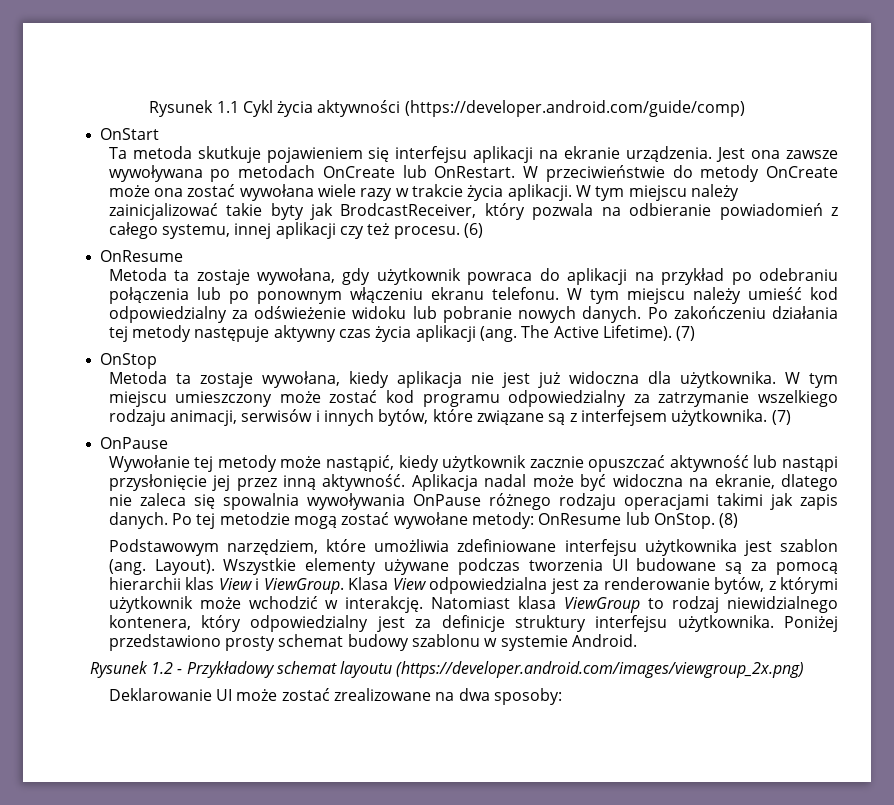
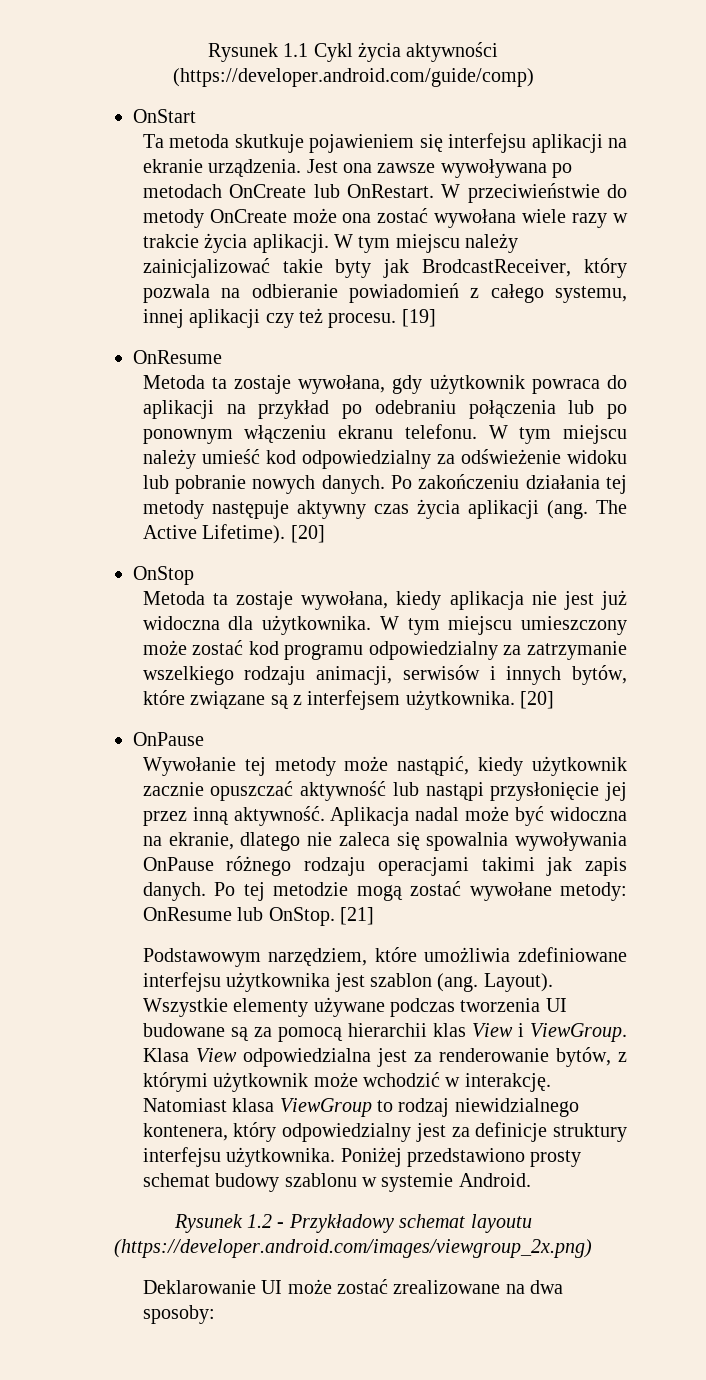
[463,223,483,238] (6) -> [401,309,436,327] [19]
[676,326,696,341] (7) -> [290,525,325,543] [20]
[771,410,791,425] (7) -> [520,691,555,709] [20]
[719,513,739,528] (8) -> [339,907,374,925] [21]

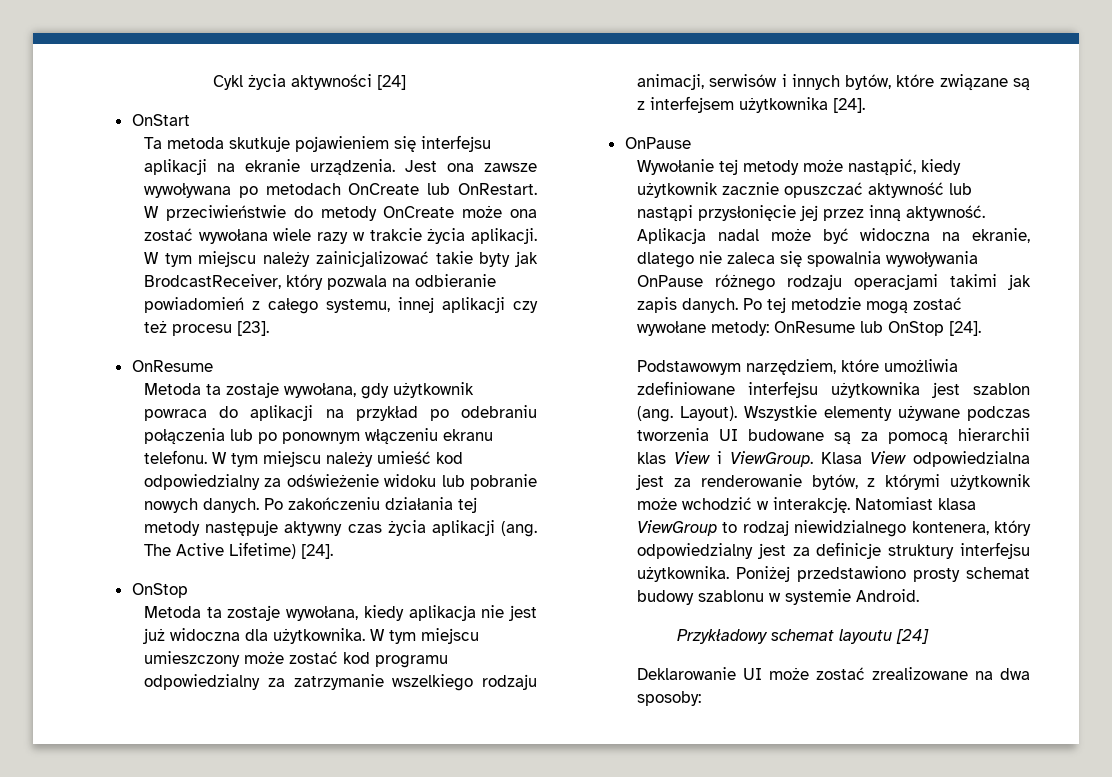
[207,43,309,62] Rysunek 1.1 -> (213, 82) none
[172,68,534,87] (https://developer.android.com/guide/comp) -> [377,75,406,90] [24]
[328,309,436,328] procesu. [19] -> [172,321,270,336] procesu [23].
[202,524,325,544] Lifetime). [20] -> [229,542,334,559] Lifetime) [24].
[405,690,555,710] użytkownika. [20] -> [739,97,866,113] użytkownika [24].
[268,907,374,926] OnStop. [21] -> [888,321,982,336] OnStop [24].
[173,1214,285,1233] Rysunek 1.2 - -> (920, 595) none
[114,1239,592,1258] (https://developer.android.com/images/viewgroup_2x.png) -> [896,629,929,644] [24]

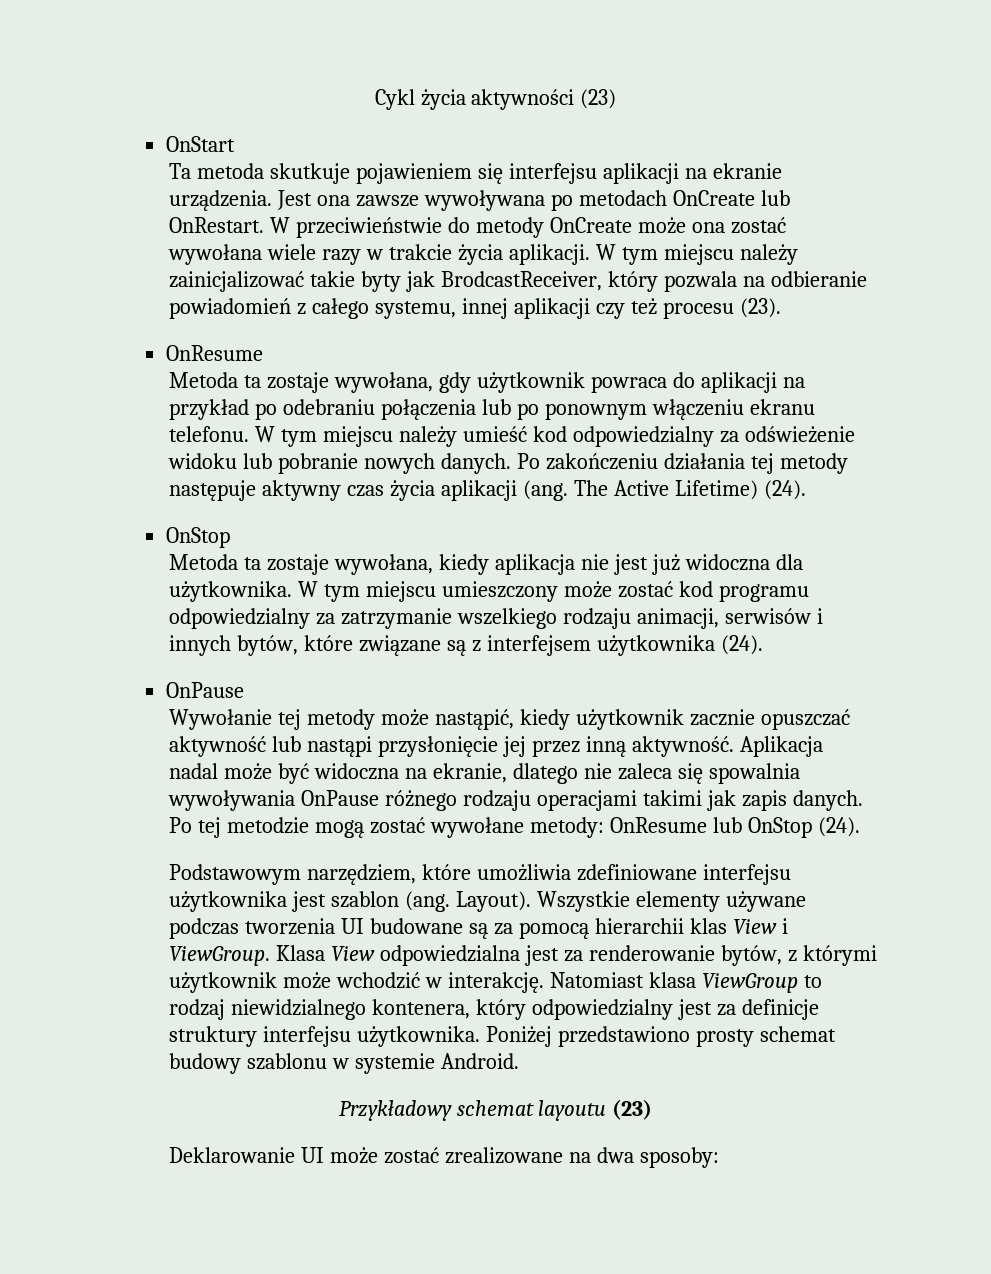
[377,75,406,90] [24] -> [580,89,617,109] (23)
[237,321,270,336] [23]. -> [739,298,781,318] (23).
[301,544,334,559] [24]. -> [763,480,806,500] (24).
[833,98,866,113] [24]. -> [720,635,763,655] (24).
[949,321,982,336] [24]. -> [817,817,860,837] (24).
[896,629,929,644] [24] -> [612,1099,653,1120] (23)

